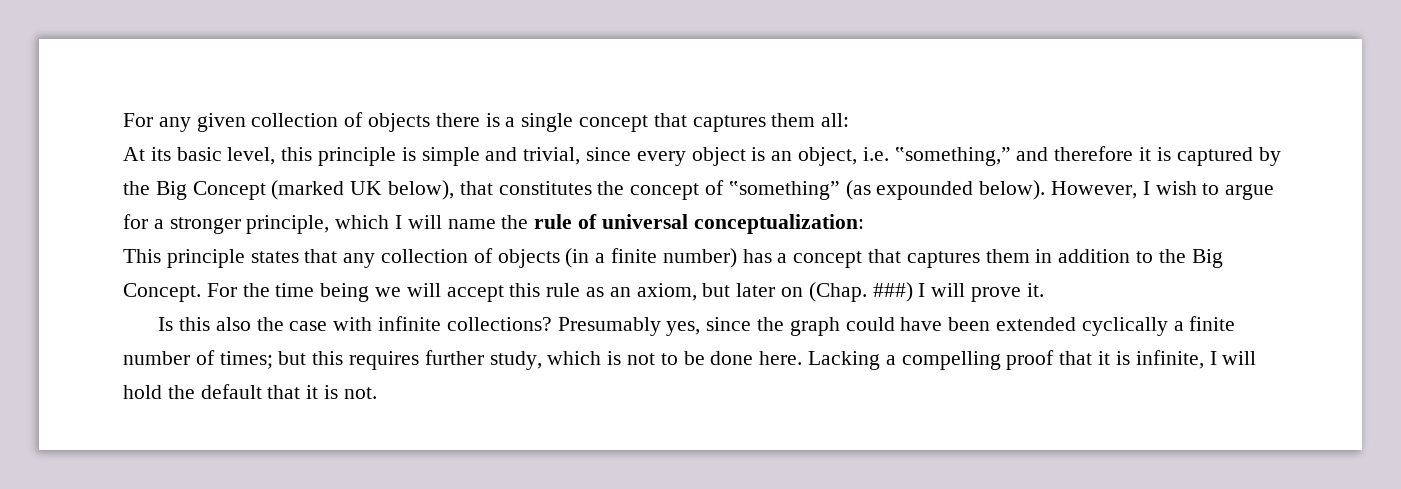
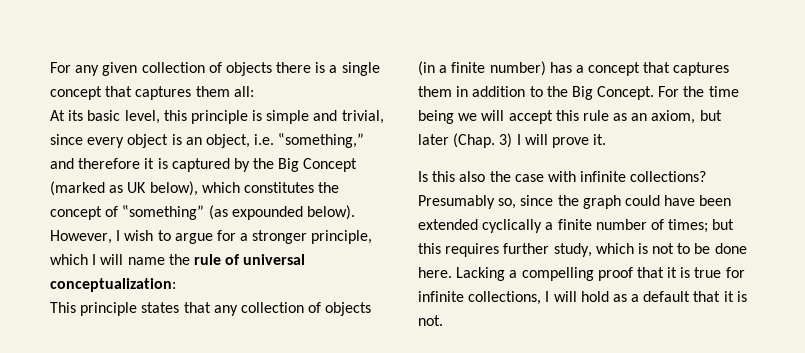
(345, 190) none -> [109,185,124,193] as
[459,181,493,195] that -> [201,182,240,193] which
[781,282,913,302] on (Chap. ###) -> [453,133,513,148] (Chap. 3)
[666,321,701,336] yes, -> [498,198,517,209] so,
[1135,350,1204,369] infinite, -> [694,267,745,278] [418,291,542,305] true for infinite collections,
[167,385,195,399] the -> [612,294,640,302] as a

